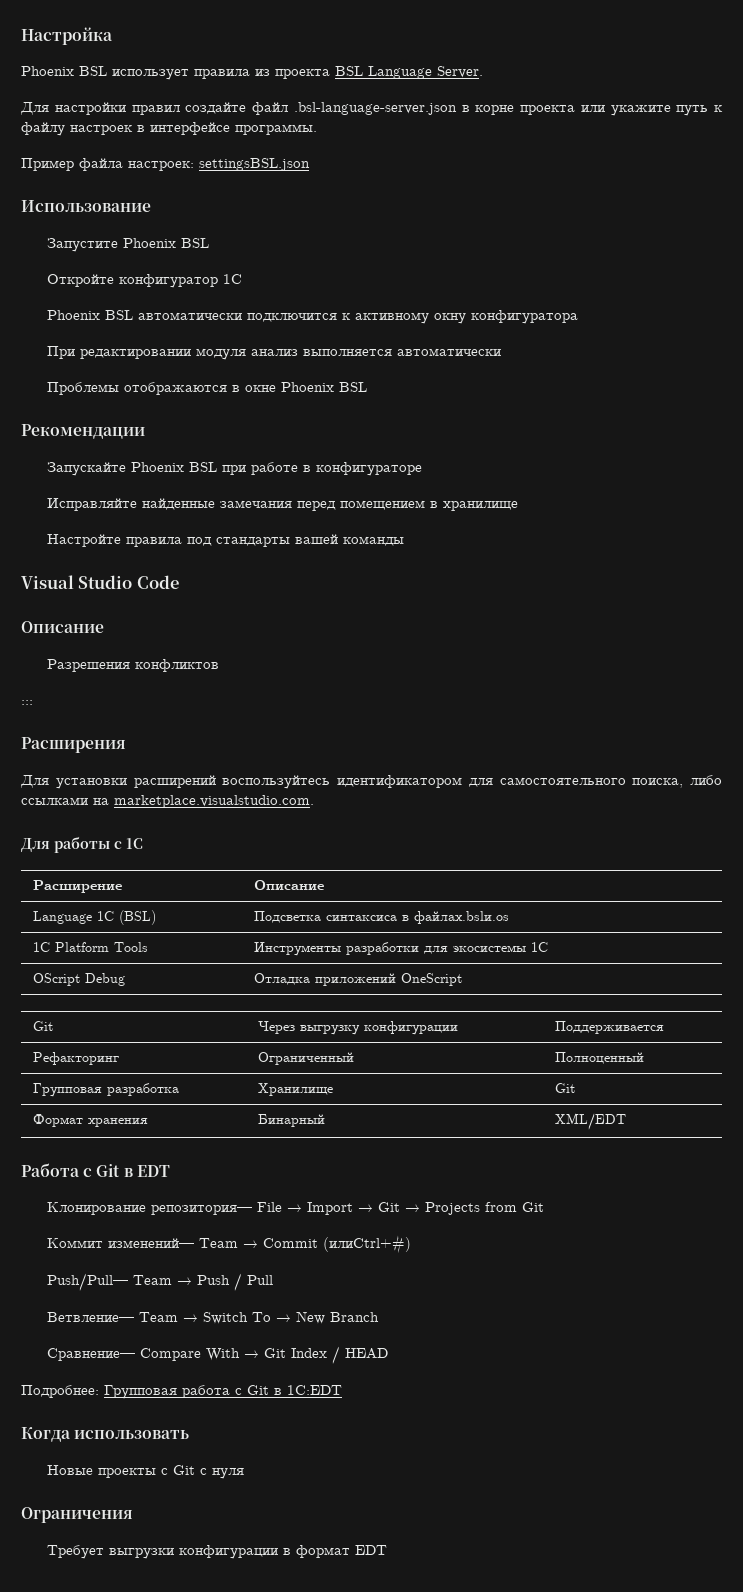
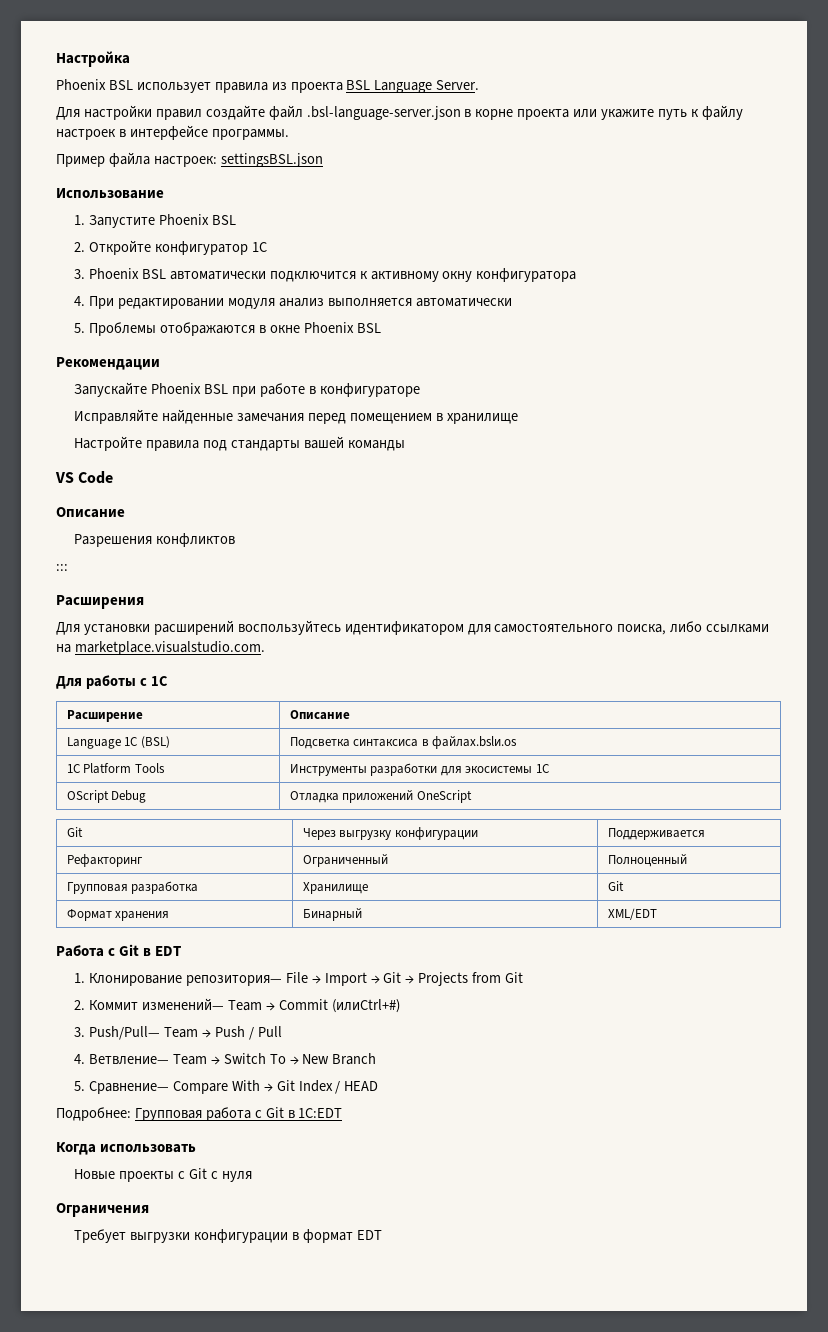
(151, 206) none -> [74,215,86,225] 1.
(210, 243) none -> [74,242,86,252] 2.
(243, 279) none -> [74,269,86,279] 3.
(579, 317) none -> [74,296,86,306] 4.
(502, 352) none -> [74,323,86,333] 5.
[21,575,133,589] Visual Studio -> [55,472,74,483] VS
(170, 1171) none -> [74,973,86,983] 1.
(545, 1207) none -> [74,1000,86,1010] 2.
(412, 1244) none -> [74,1027,86,1037] 3.
(274, 1280) none -> [74,1054,86,1064] 4.
(380, 1317) none -> [74,1081,86,1091] 5.

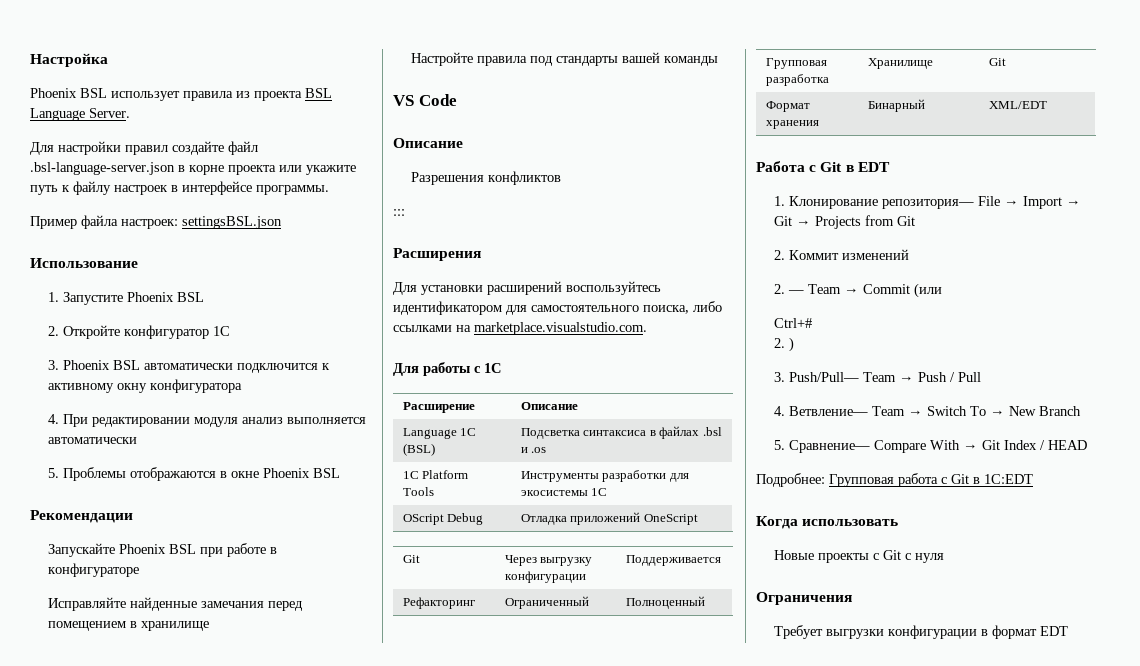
[432,736,518,749] файлах.bslи.os -> [659,426,722,439] [520,447,547,453] файлах .bsl и .os
[141,998,400,1013] изменений— Team → Commit (илиCtrl+#) -> [842,249,910,260] [774,283,943,298] [774,318,813,328] [774,337,795,352] изменений // 2. — Team → Commit (или // Ctrl+# // 2. )

